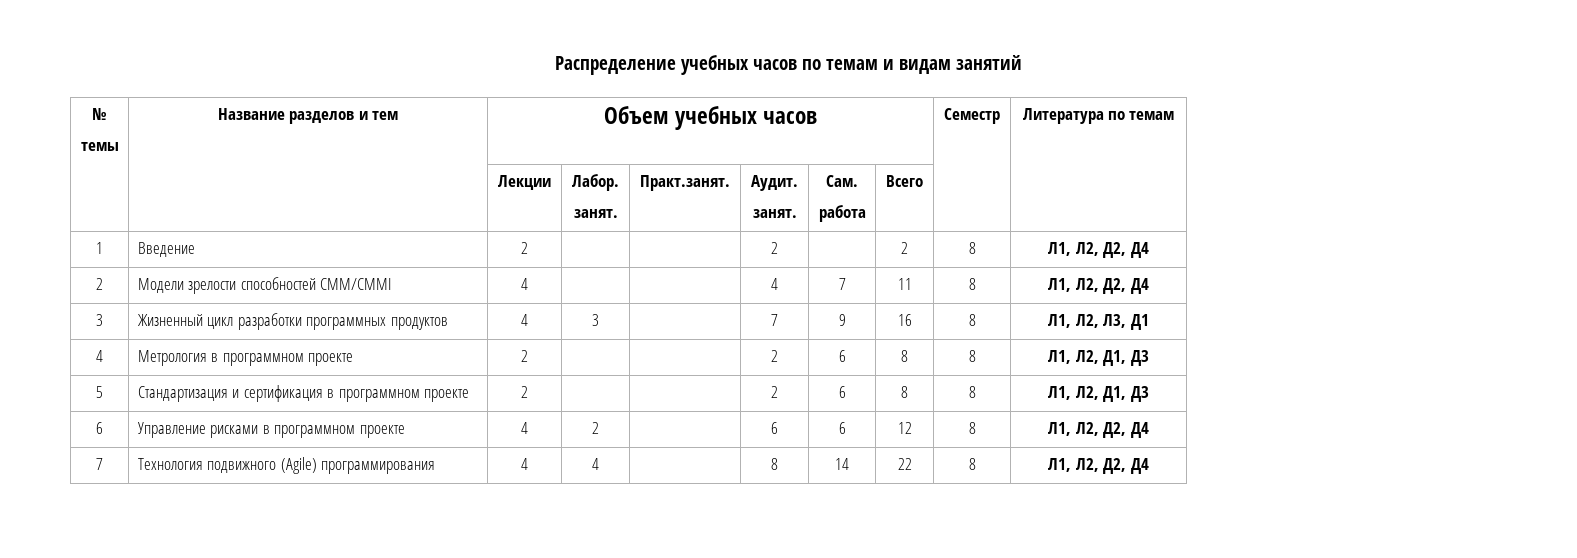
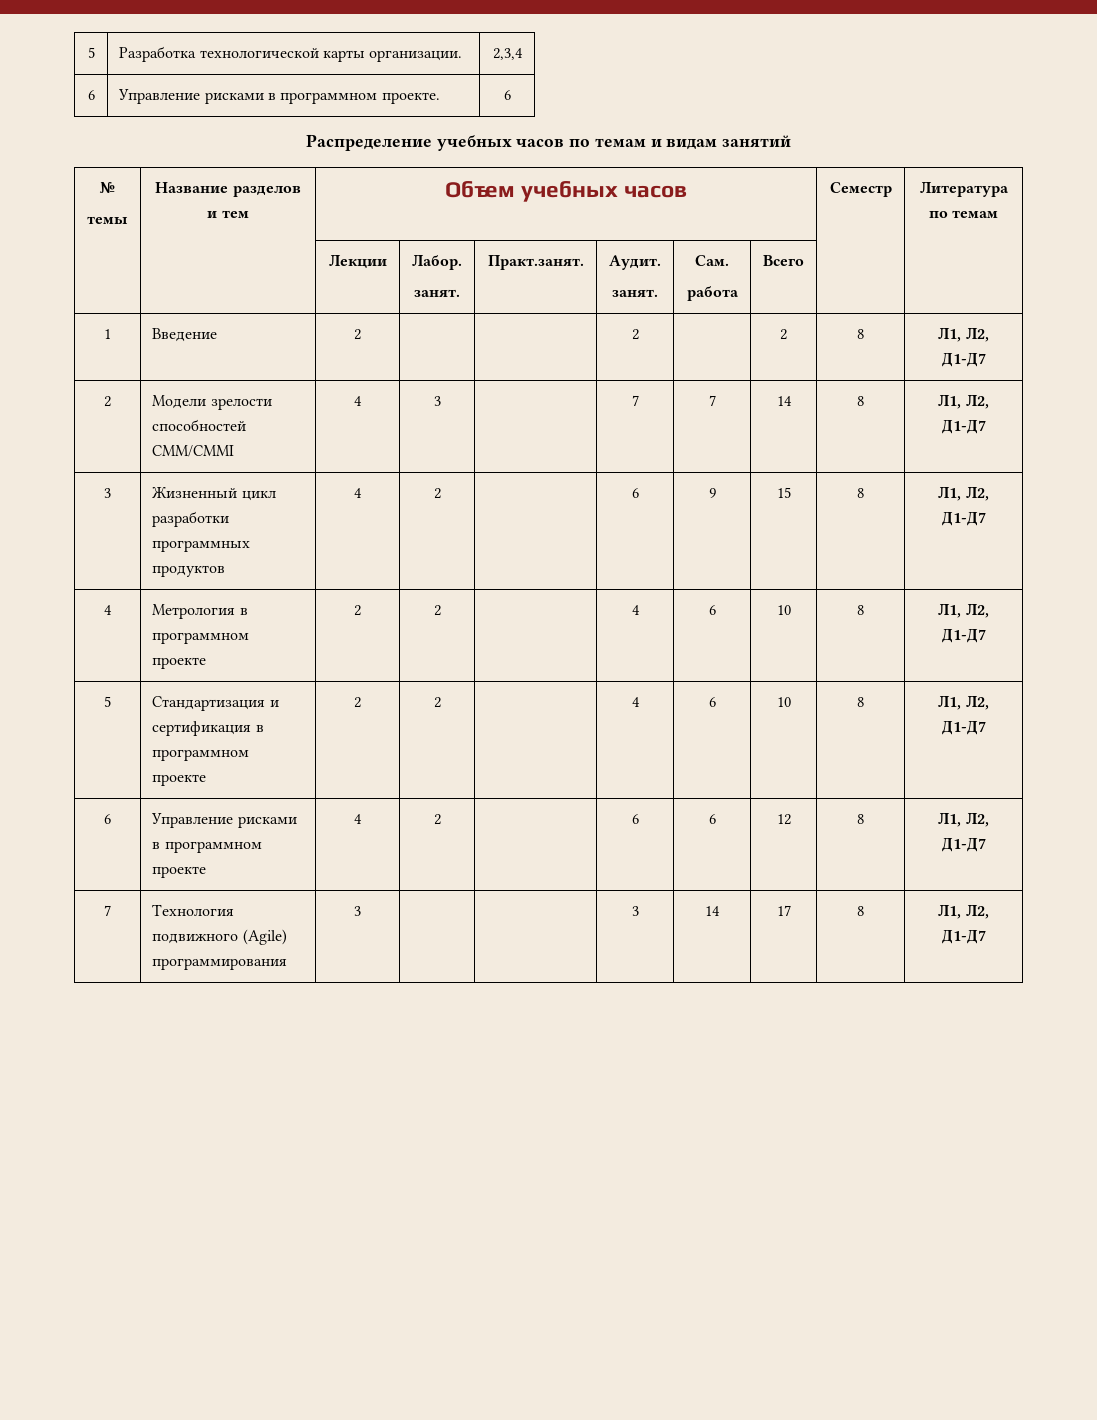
(555, 65) none -> [87,47,95,58] [119,46,463,62] [492,48,523,60] [87,90,95,100] [118,89,440,104] [503,90,511,100] 5 | Разработка технологической карты организации. | 2,3,4 // 6 | Управление рисками в программном проекте. | 6 //
[1103,242,1149,258] Д2, Д4 -> [941,353,986,367] Д1-Д7
[771,278,778,290] [838,278,846,290] [897,278,912,290] [968,278,976,290] [1048,278,1149,294] | | 4 | 7 | 11 | 8 | Л1, Л2, Д2, Д4 -> [433,396,441,406] [631,395,639,406] [708,395,716,406] [776,396,792,406] [857,396,864,406] [938,394,989,409] [941,420,986,434] 3 | | 7 | 7 | 14 | 8 | Л1, Л2, Д1-Д7
[592,314,599,326] [771,314,778,326] 3 | | 7 -> [433,488,441,499] [631,488,639,498] 2 | | 6
[897,314,912,326] [968,314,976,326] [1048,314,1149,330] 16 | 8 | Л1, Л2, Л3, Д1 -> [776,487,791,498] [857,488,864,498] [938,486,989,501] [941,512,986,526] 15 | 8 | Л1, Л2, Д1-Д7
[771,350,778,362] [838,350,846,362] [901,350,908,362] [968,350,976,362] [1048,350,1149,366] | | 2 | 6 | 8 | 8 | Л1, Л2, Д1, Д3 -> [433,605,441,616] [631,605,640,615] [708,605,716,615] [776,605,791,615] [857,605,864,615] [938,603,989,618] [941,629,986,643] 2 | | 4 | 6 | 10 | 8 | Л1, Л2, Д1-Д7
[771,386,778,398] [838,386,846,398] [901,386,908,398] [968,386,976,398] [1048,386,1149,402] | | 2 | 6 | 8 | 8 | Л1, Л2, Д1, Д3 -> [433,697,441,708] [631,697,640,707] [708,697,716,707] [776,697,791,707] [857,697,864,707] [938,695,989,710] [941,721,986,735] 2 | | 4 | 6 | 10 | 8 | Л1, Л2, Д1-Д7
[1103,422,1149,438] Д2, Д4 -> [941,838,986,852] Д1-Д7
[521,458,528,470] [592,458,599,470] [771,458,778,470] [835,458,849,470] [897,458,912,470] [968,458,976,470] [1048,458,1149,474] 4 | 4 | | 8 | 14 | 22 | 8 | Л1, Л2, Д2, Д4 -> [354,906,361,916] [631,906,639,916] [705,906,720,916] [776,905,791,916] [857,906,864,916] [938,904,989,919] [941,930,986,944] 3 | | | 3 | 14 | 17 | 8 | Л1, Л2, Д1-Д7

